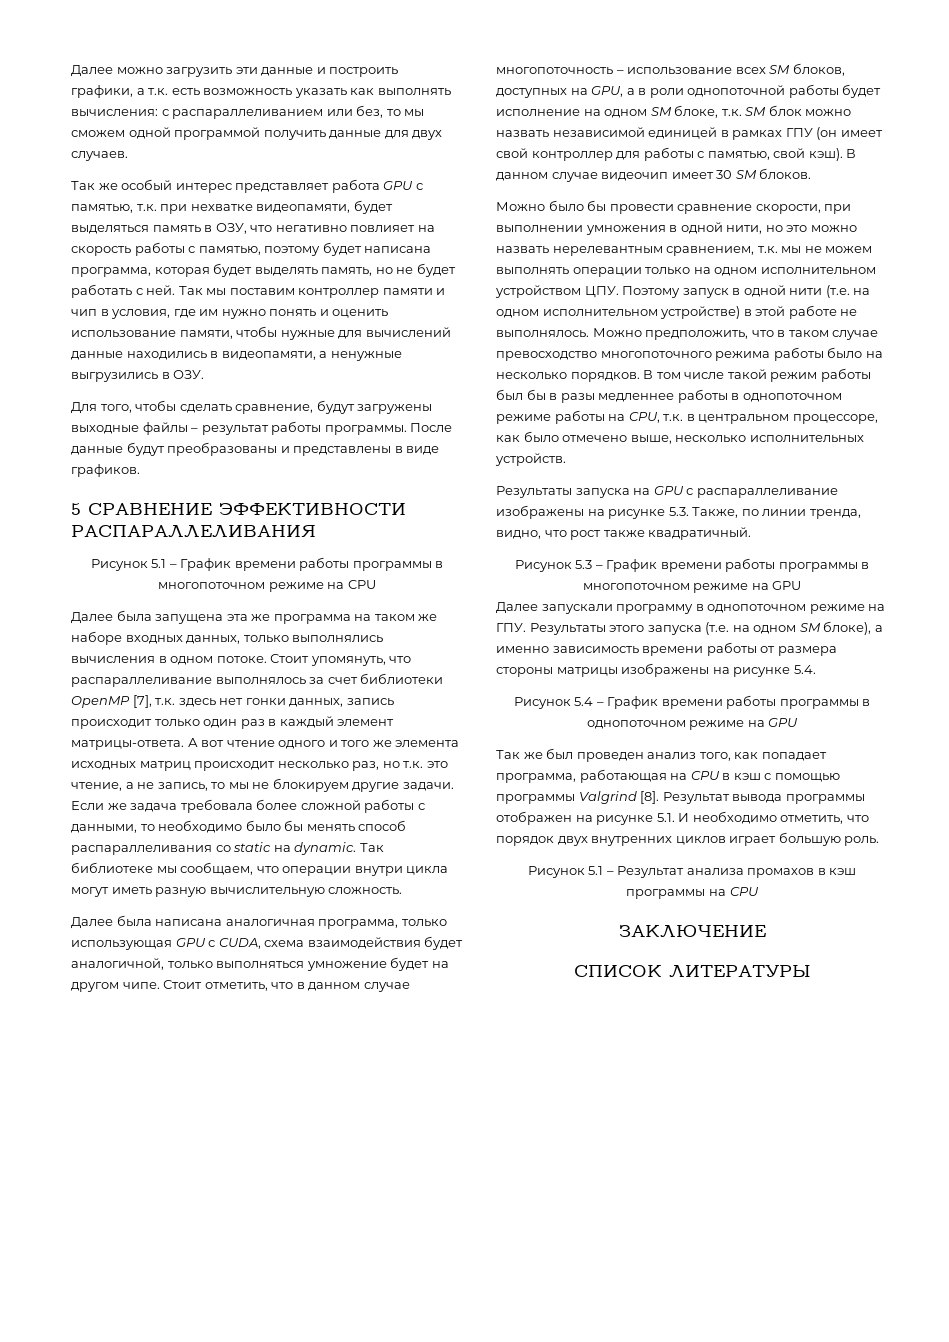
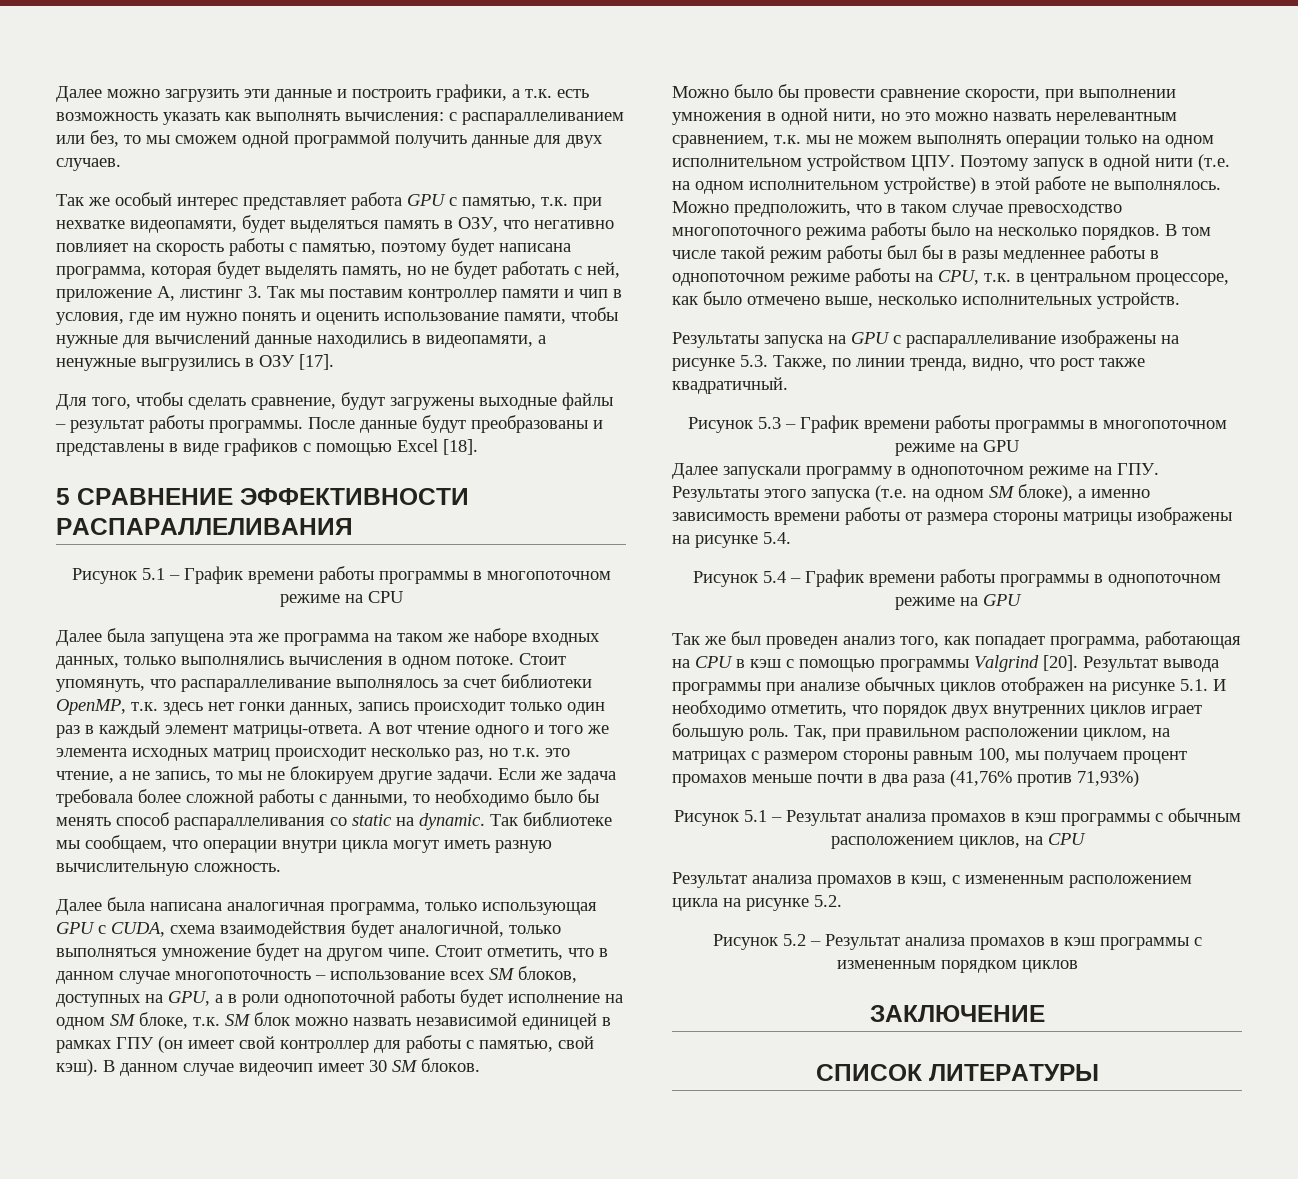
[146,285,176,295] ней. -> [587,262,620,278] [56,286,262,302] ней, приложение А, листинг 3.
[173,370,205,379] ОЗУ. -> [259,354,334,370] ОЗУ [17].
[71,464,140,477] графиков. -> [224,438,478,456] графиков с помощью Excel [18].
[71,695,152,708] OpenMP [7], -> [56,699,126,715] OpenMP,
[640,791,660,804] [8]. -> [1043,655,1078,671] [20].
(865, 799) none -> [766,677,996,695] при анализе обычных циклов
(880, 841) none -> [794,725,1170,741] [672,748,1187,764] [672,770,1139,787] Так, при правильном расположении циклом, на матрицах с размером стороны равным 100, мы получаем процент промахов меньше почти в два раза (41,76% против 71,93%)
[709,887,758,896] на CPU -> [1154,808,1241,822] [830,833,1086,849] [672,872,1192,888] [672,895,842,911] [712,934,1202,950] [836,960,1078,973] с обычным расположением циклов, на CPU // Результат анализа промахов в кэш, с измененным расположением цикла на рисунке 5.2. // Рисунок 5.2 – Результат анализа промахов в кэш программы с измененным порядком циклов

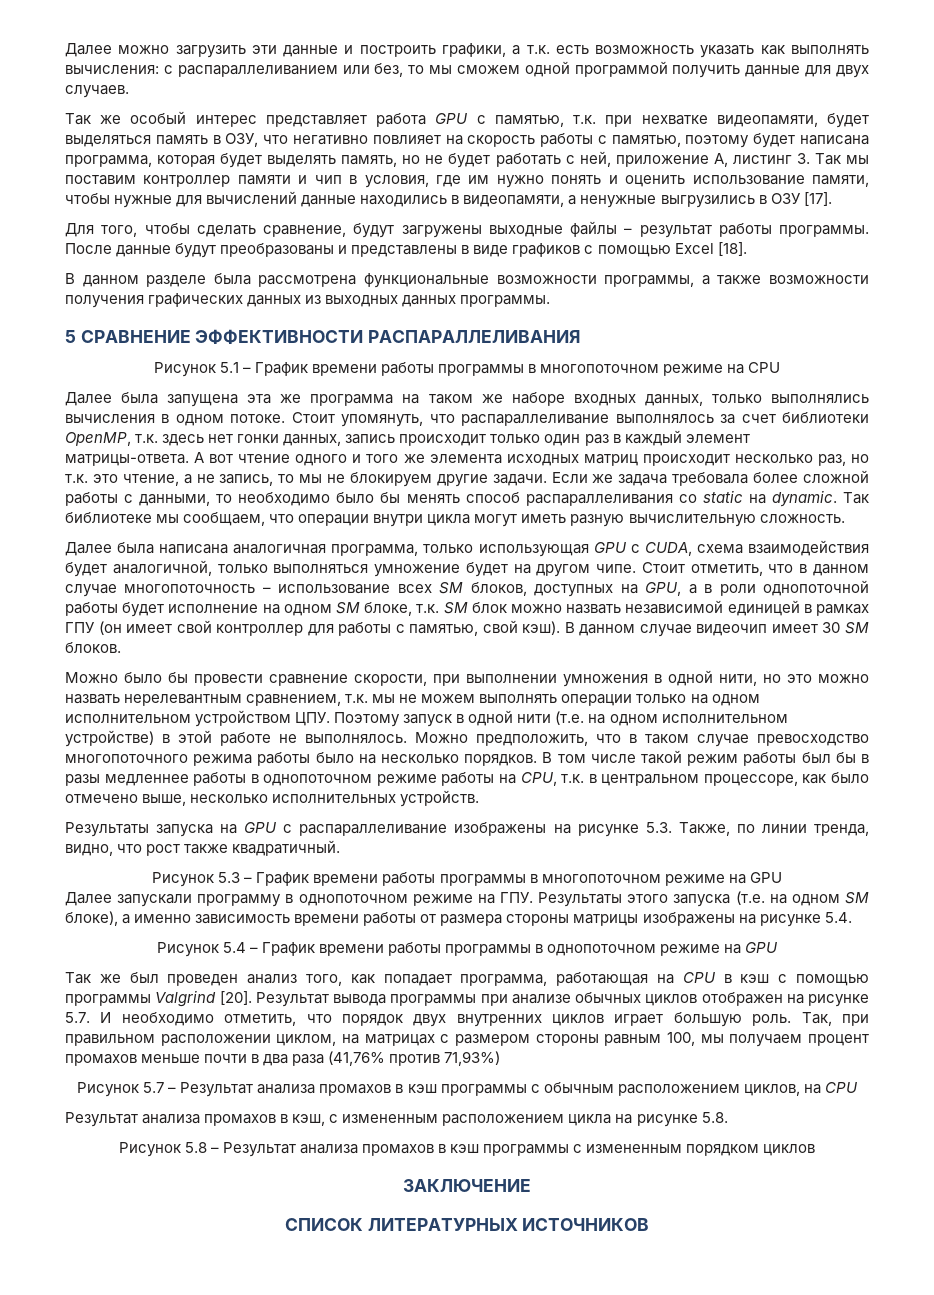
(478, 447) none -> [65,273,870,288] [65,293,551,308] // В данном разделе была рассмотрена функциональные возможности программы, а также возможности получения графических данных из выходных данных программы.
[1180,679,1208,691] 5.1. -> [65,1012,90,1023] 5.7.
[743,810,767,822] 5.1 -> [143,1082,165,1093] 5.7
[814,895,842,907] [712,934,806,950] 5.2. // Рисунок 5.2 -> [701,1112,728,1123] [118,1142,207,1157] 5.8. // Рисунок 5.8
[928,1064,1099,1081] ЛИТЕРАТУРЫ -> [367,1218,650,1231] ЛИТЕРАТУРНЫХ ИСТОЧНИКОВ

